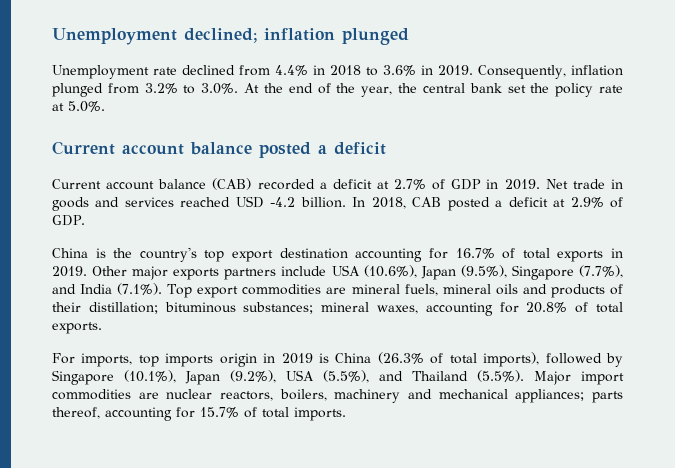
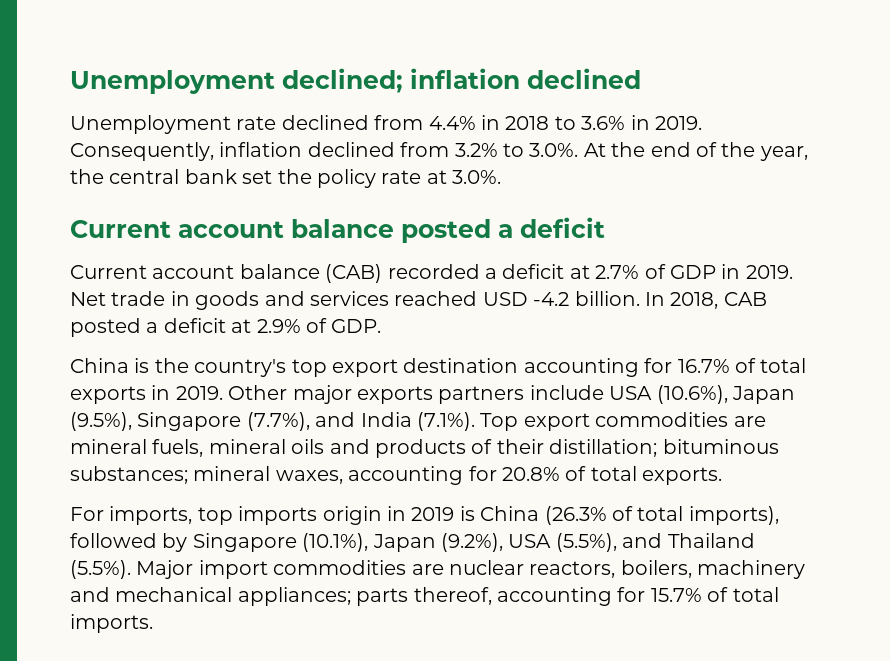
[342,28,409,45] plunged -> [527,68,641,89] declined
[52,83,103,97] plunged -> [307,142,395,157] declined
[68,101,105,112] 5.0%. -> [452,170,502,184] 3.0%.

